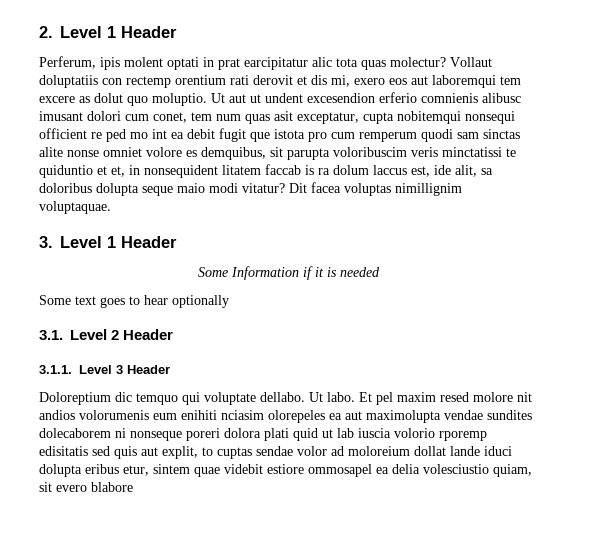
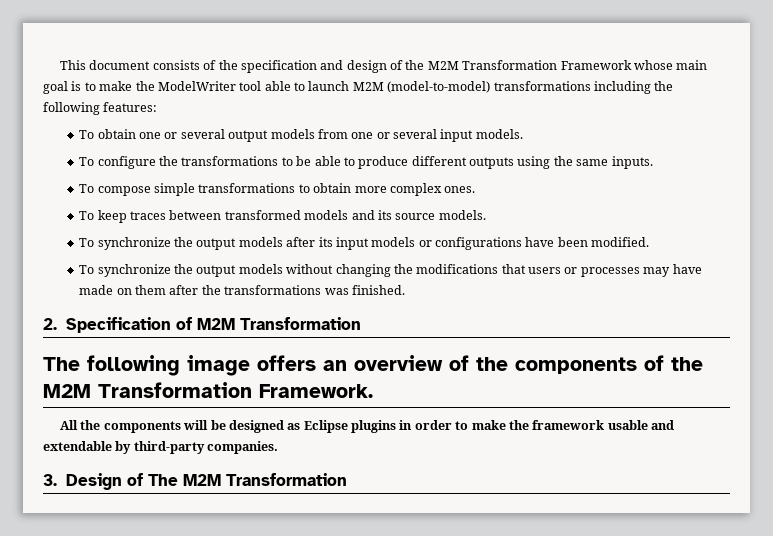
[39,26,177,38] [39,56,492,70] [39,75,521,88] [39,92,521,106] [39,111,515,124] [39,128,520,142] [39,147,516,160] [39,164,493,178] [39,182,462,196] [39,201,111,214] [39,236,177,248] [197,266,380,280] [39,295,229,308] [39,329,174,340] [39,365,170,374] [39,392,532,405] [39,410,532,423] [39,428,487,441] [39,446,512,459] [39,464,532,477] [39,482,133,492] 2. Level 1 Header // Perferum, ipis molent optati in prat earcipitatur alic tota quas molectur? Vollaut doluptatiis con rectemp orentium rati derovit et dis mi, exero eos aut laboremqui tem excere as dolut quo moluptio. Ut aut ut undent excesendion erferio comnienis alibusc imusant dolori cum conet, tem num quas asit exceptatur, cupta nobitemqui nonsequi officient re ped mo int ea debit fugit que istota pro cum remperum quodi sam sinctas alite nonse omniet volore es demquibus, sit parupta voloribuscim veris minctatissi te quiduntio et et, in nonsequident litatem faccab is ra dolum laccus est, ide alit, sa doloribus dolupta seque maio modi vitatur? Dit facea voluptas nimillignim voluptaquae. // 3. Level 1 Header // Some Information if it is needed // Some text goes to hear optionally // 3.1. Level 2 Header // 3.1.1. Level 3 Header // Doloreptium dic temquo qui voluptate dellabo. Ut labo. Et pel maxim resed molore nit andios volorumenis eum enihiti nciasim olorepeles ea aut maximolupta vendae sundites dolecaborem ni nonseque poreri dolora plati quid ut lab iuscia volorio rporemp edisitatis sed quis aut explit, to cuptas sendae volor ad moloreium dollat lande iduci dolupta eribus etur, sintem quae videbit estiore ommosapel ea delia volesciustio quiam, sit evero blabore -> [60,60,708,73] [43,81,674,94] [43,102,158,115] [79,129,523,142] [79,156,653,169] [79,183,476,196] [79,210,486,223] [79,237,650,250] [79,264,702,277] [79,285,405,295] [43,317,361,333] [43,355,703,376] [43,382,373,398] [60,420,675,433] [43,441,279,454] [43,473,347,490] This document consists of the specification and design of the M2M Transformation Framework whose main goal is to make the ModelWriter tool able to launch M2M (model-to-model) transformations including the following features: // To obtain one or several output models from one or several input models. // To configure the transformations to be able to produce different outputs using the same inputs. // To compose simple transformations to obtain more complex ones. // To keep traces between transformed models and its source models. // To synchronize the output models after its input models or configurations have been modified. // To synchronize the output models without changing the modifications that users or processes may have made on them after the transformations was finished. // 2. Specification of M2M Transformation // The following image offers an overview of the components of the M2M Transformation Framework. // All the components will be designed as Eclipse plugins in order to make the framework usable and extendable by third-party companies. // 3. Design of The M2M Transformation

